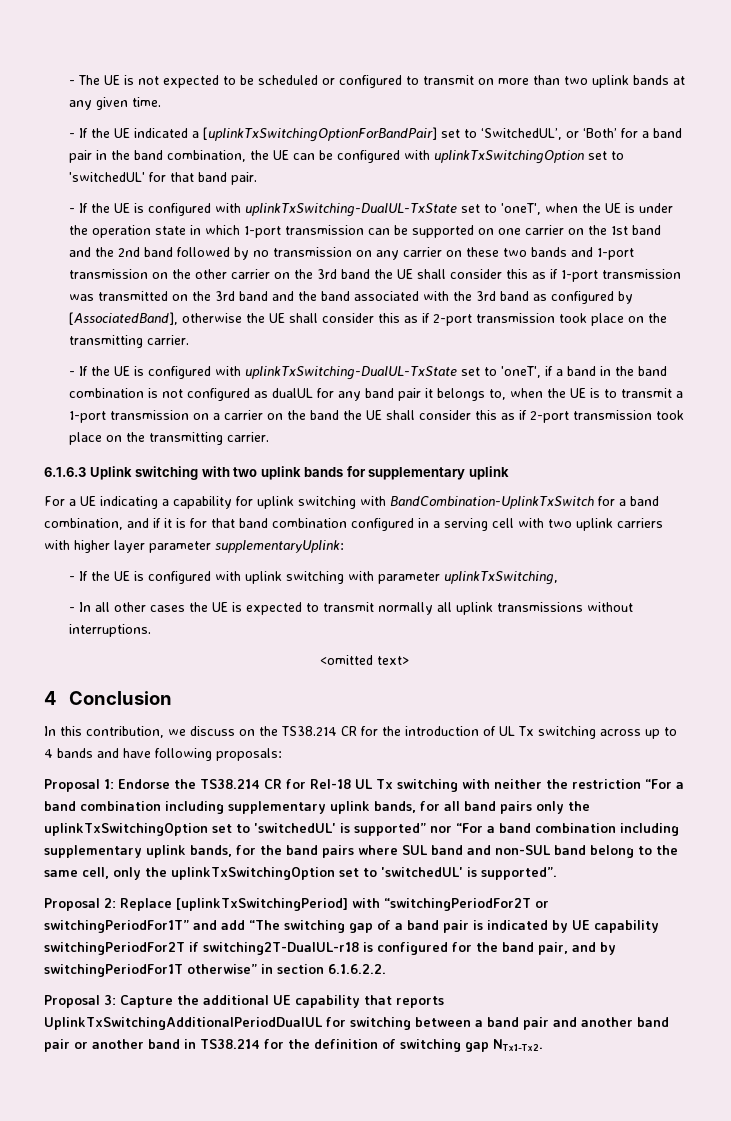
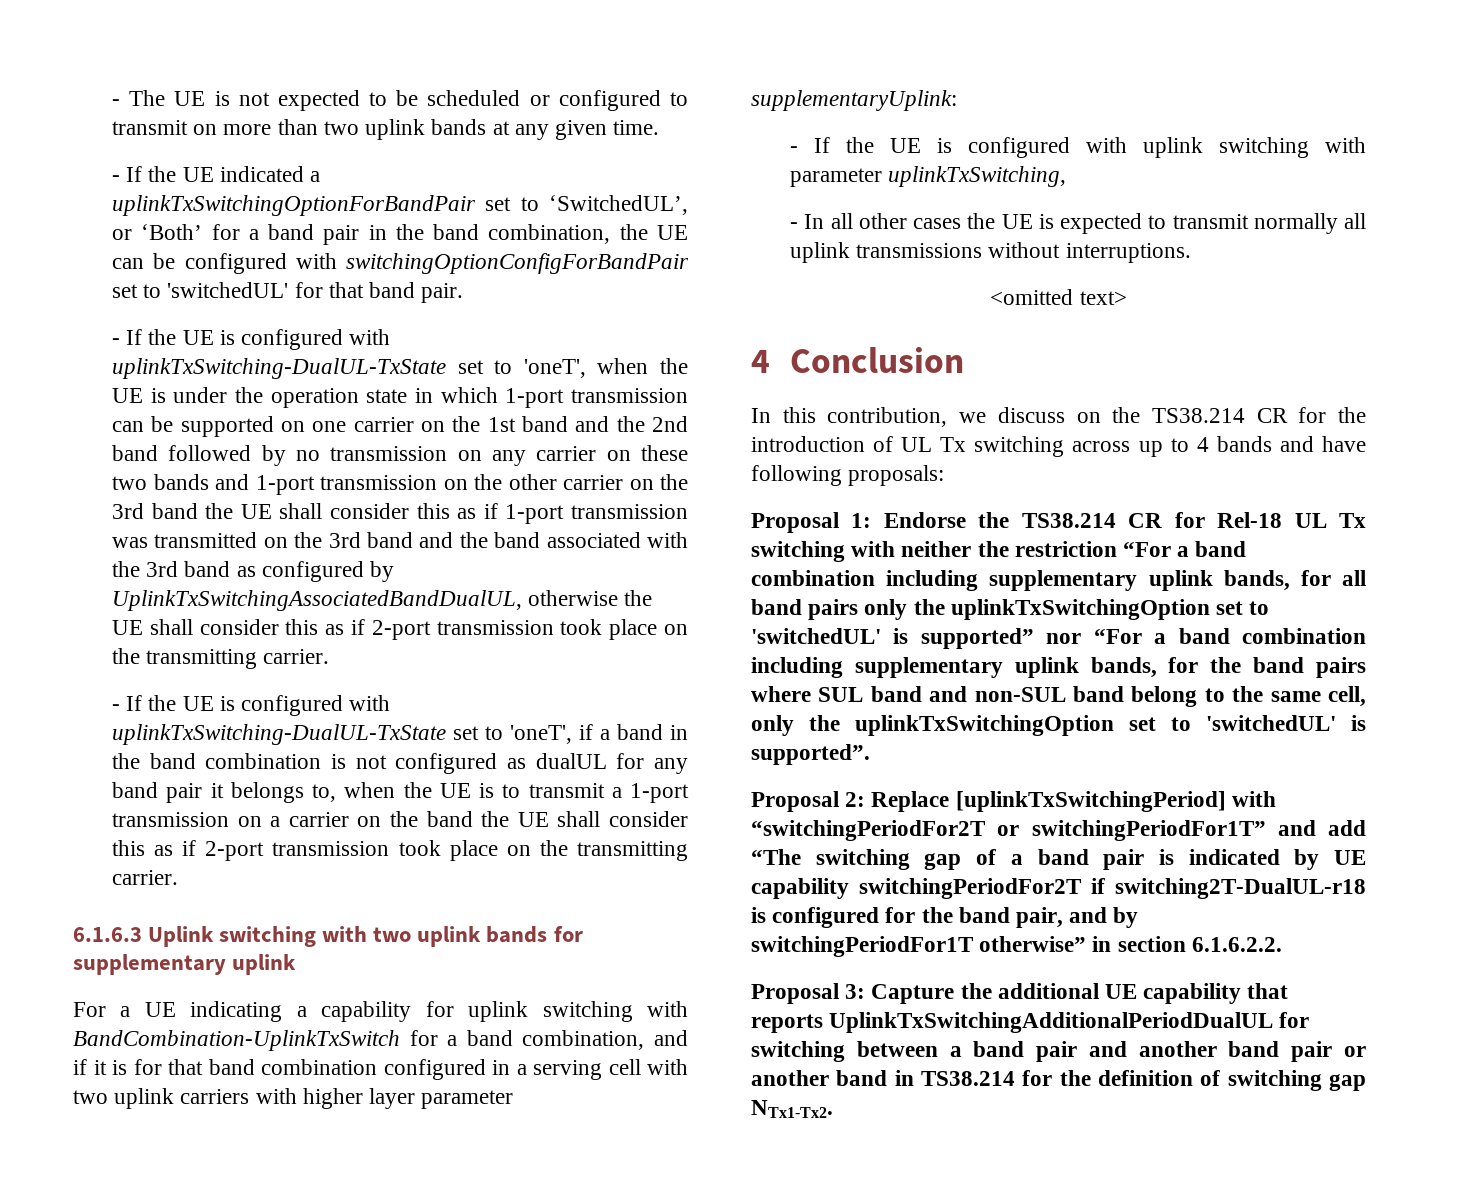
[202,127,437,142] [uplinkTxSwitchingOptionForBandPair] -> [112,195,477,216] uplinkTxSwitchingOptionForBandPair
[433,150,584,164] uplinkTxSwitchingOption -> [346,253,689,274] switchingOptionConfigForBandPair
[68,312,178,325] [AssociatedBand], -> [112,590,523,611] UplinkTxSwitchingAssociatedBandDualUL,

